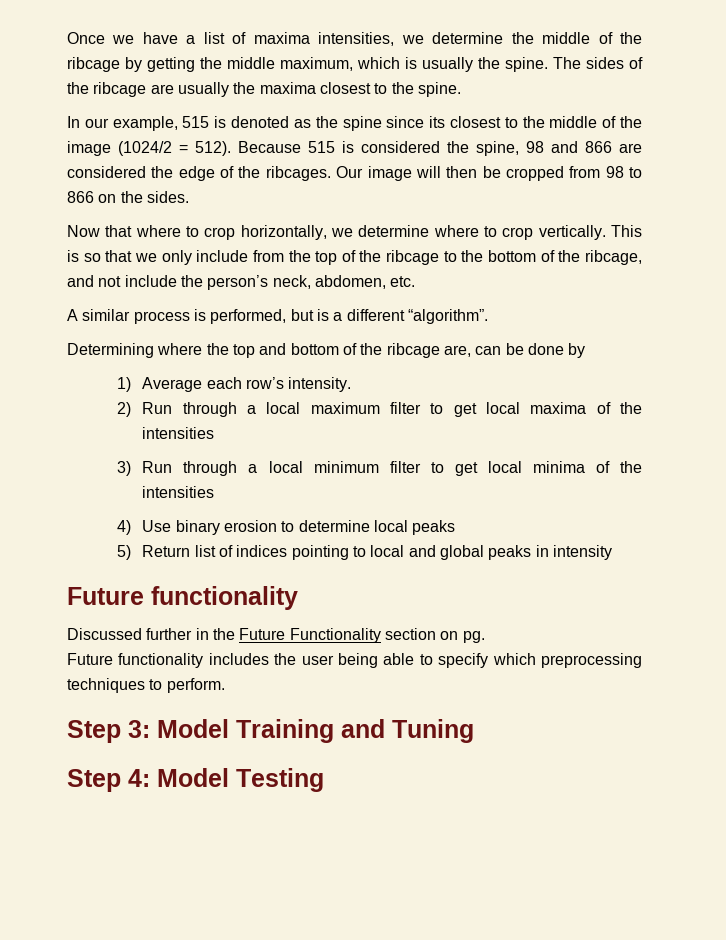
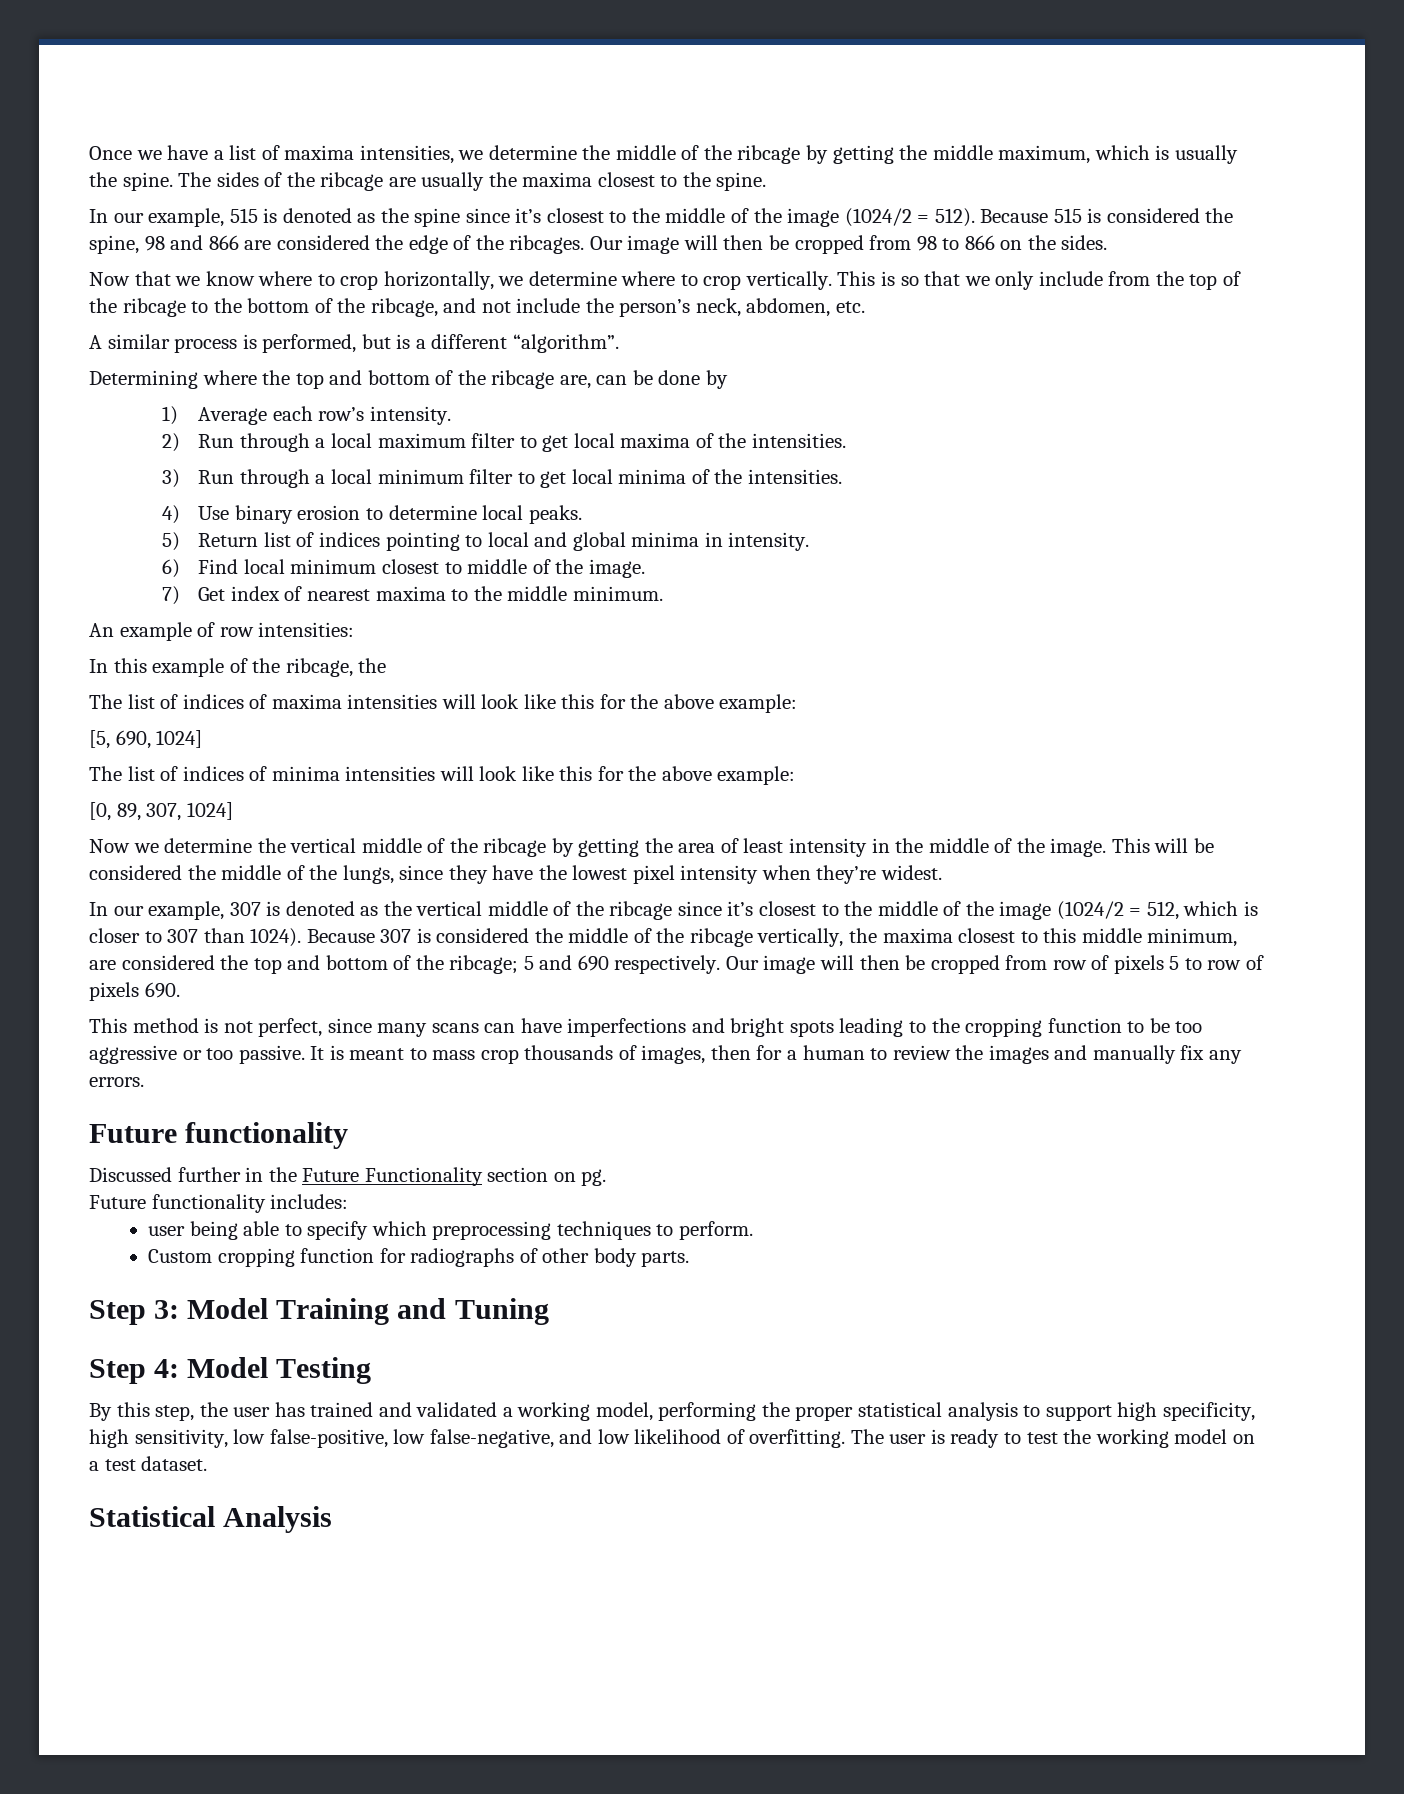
[429,116,446,128] its -> [515,208,542,223] it’s
(133, 231) none -> [175,271,255,286] we know
[142,427,215,439] intensities -> [751,433,846,448] intensities.
[142,486,215,498] intensities -> [747,469,842,484] intensities.
[412,520,456,535] peaks -> [528,505,582,524] peaks.
[488,545,612,560] peaks in intensity -> [631,532,810,551] [161,559,645,578] [161,586,663,605] [89,622,355,641] [89,658,387,677] [89,694,798,713] [89,730,203,749] [89,766,796,785] [89,802,233,821] [89,838,1214,857] [89,865,943,884] [89,901,1258,920] [89,928,1238,947] [89,955,1264,974] [89,982,180,1001] [89,1018,1203,1037] [89,1045,1242,1064] [89,1077,144,1087] minima in intensity. // 6) Find local minimum closest to middle of the image. // 7) Get index of nearest maxima to the middle minimum. // An example of row intensities: // In this example of the ribcage, the // The list of indices of maxima intensities will look like this for the above example: // [5, 690, 1024] // The list of indices of minima intensities will look like this for the above example: // [0, 89, 307, 1024] // Now we determine the vertical middle of the ribcage by getting the area of least intensity in the middle of the image. This will be considered the middle of the lungs, since they have the lowest pixel intensity when they’re widest. // In our example, 307 is denoted as the vertical middle of the ribcage since it’s closest to the middle of the image (1024/2 = 512, which is closer to 307 than 1024). Because 307 is considered the middle of the ribcage vertically, the maxima closest to this middle minimum, are considered the top and bottom of the ribcage; 5 and 690 respectively. Our image will then be cropped from row of pixels 5 to row of pixels 690. // This method is not perfect, since many scans can have imperfections and bright spots leading to the cropping function to be too aggressive or too passive. It is meant to mass crop thousands of images, then for a human to review the images and manually fix any errors.
[208,653,297,665] includes the -> [270,1194,349,1209] includes: //
(225, 685) none -> [148,1248,690,1267] // Custom cropping function for radiographs of other body parts.
(324, 780) none -> [89,1402,1255,1421] [89,1429,1255,1448] [89,1456,208,1471] [89,1506,333,1533] // By this step, the user has trained and validated a working model, performing the proper statistical analysis to support high specificity, high sensitivity, low false-positive, low false-negative, and low likelihood of overfitting. The user is ready to test the working model on a test dataset. // Statistical Analysis

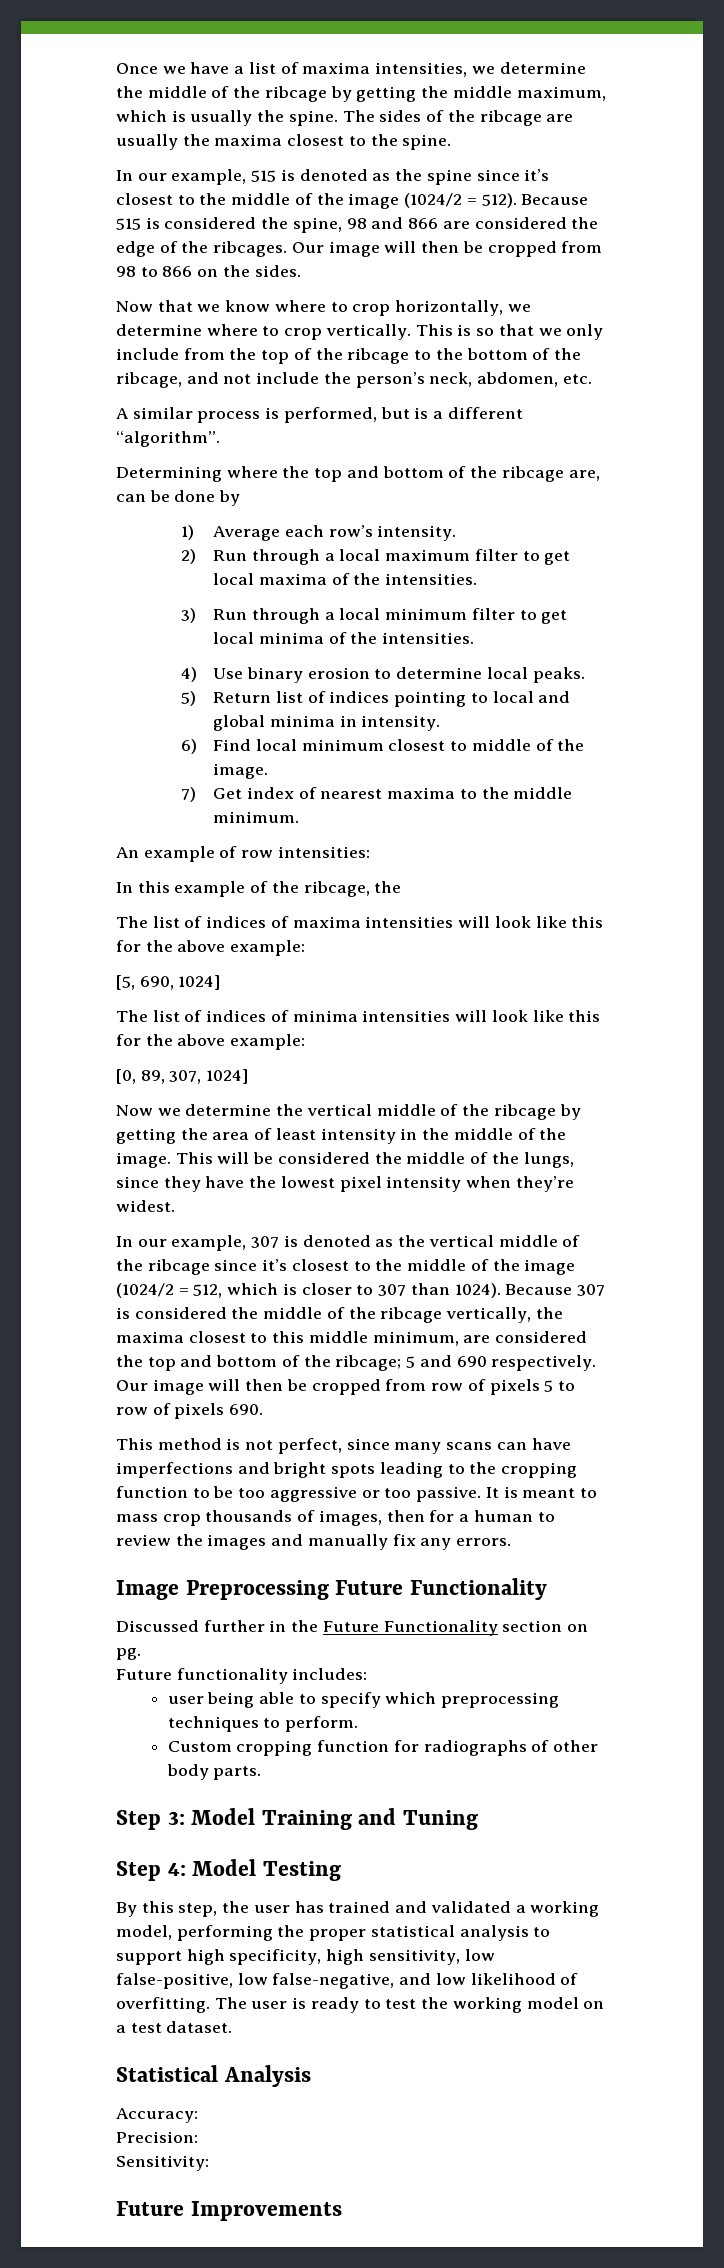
[89,1122,349,1149] Future functionality -> [116,1578,547,1600] Image Preprocessing Future Functionality
(333, 1519) none -> [116,2108,198,2123] [116,2131,198,2143] [116,2155,209,2171] [116,2201,342,2221] // Accuracy: // Precision: // Sensitivity: // Future Improvements

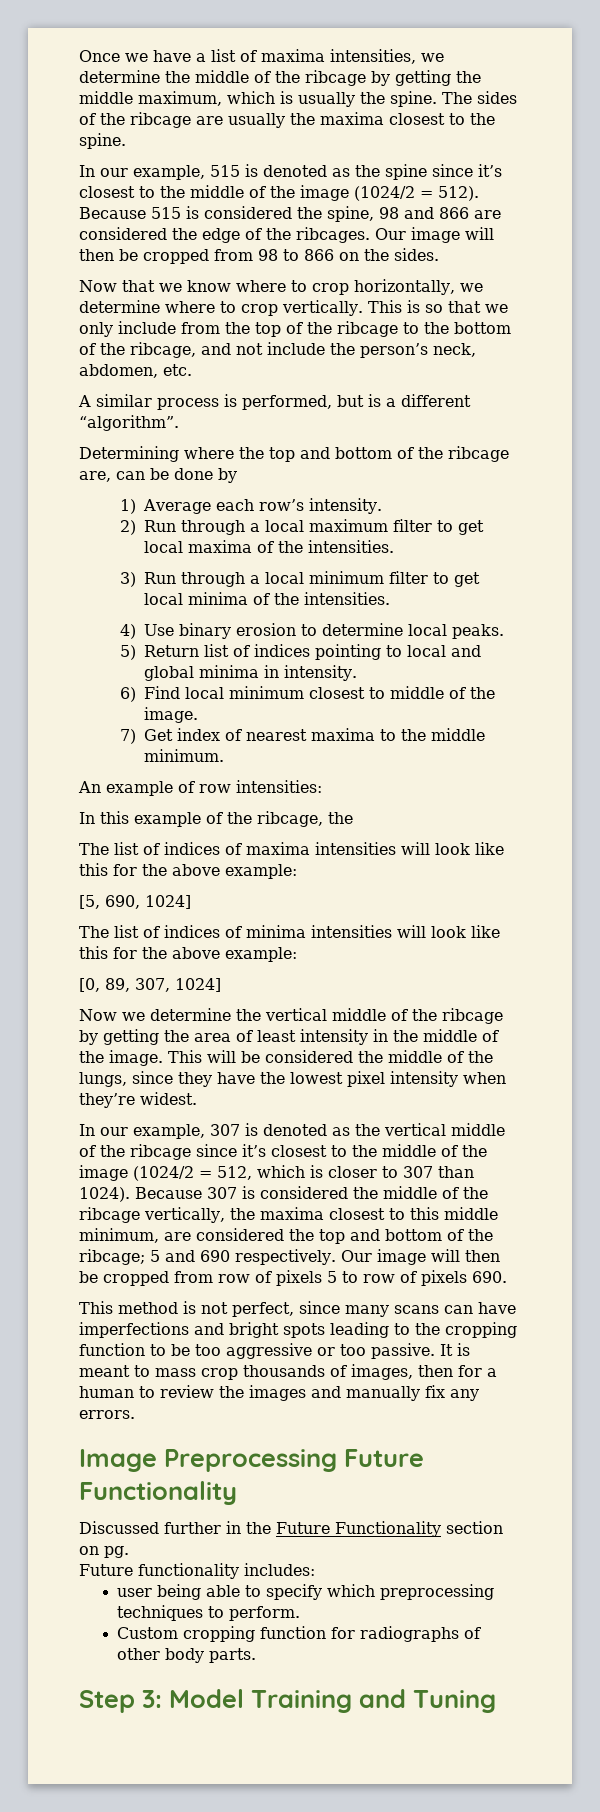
[116,1859,341,1881] [116,1901,600,1917] [116,1925,551,1941] [116,1949,495,1965] [116,1973,579,1989] [116,1997,605,2013] [116,2021,233,2033] [116,2065,311,2087] [116,2108,198,2123] [116,2131,198,2143] [116,2155,209,2171] [116,2201,342,2221] // Step 4: Model Testing // By this step, the user has trained and validated a working model, performing the proper statistical analysis to support high specificity, high sensitivity, low false-positive, low false-negative, and low likelihood of overfitting. The user is ready to test the working model on a test dataset. // Statistical Analysis // Accuracy: // Precision: // Sensitivity: // Future Improvements -> (496, 1701) none

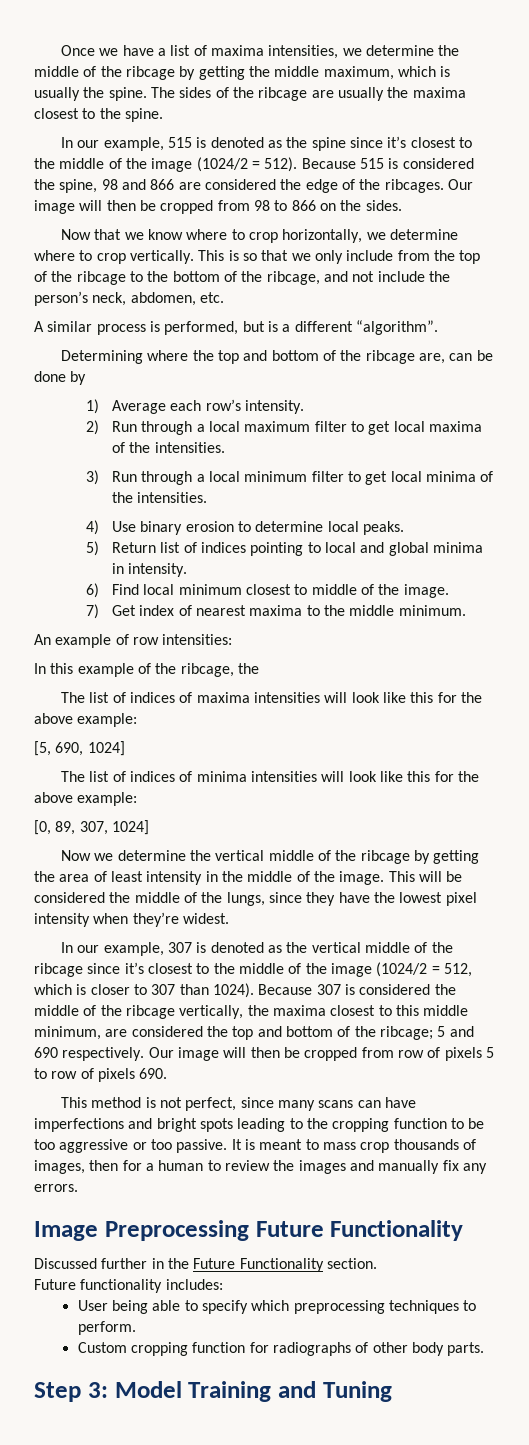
[446,1521,503,1534] [79,1546,129,1558] section on pg. -> [326,1258,377,1269] section.
[117,1588,153,1597] user -> [77,1300,108,1311] User

